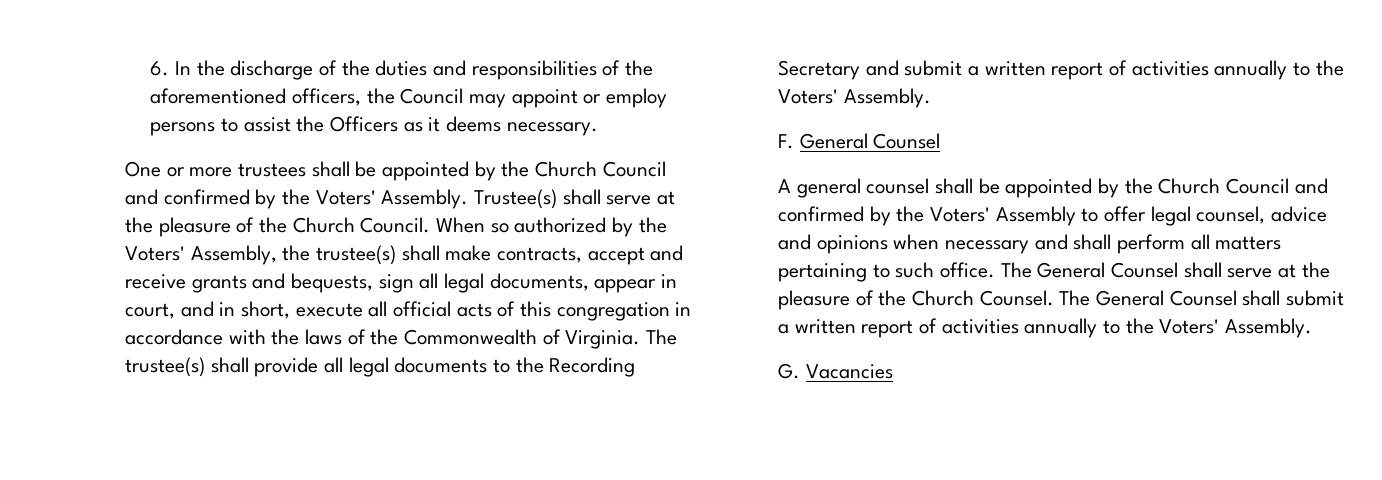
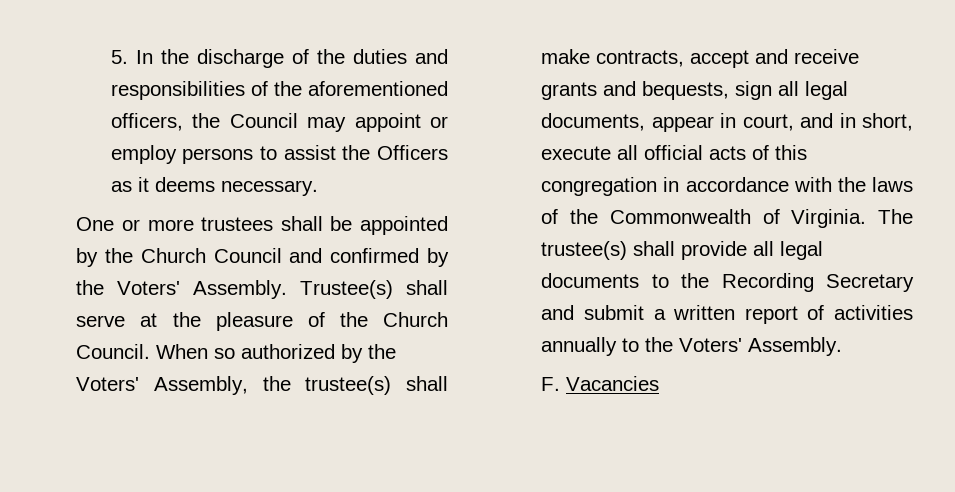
[150,61,170,76] 6. -> [110,50,128,64] 5.
[799,133,941,149] [778,178,1328,198] [778,206,1328,226] [778,234,1282,254] [778,262,1330,282] [778,290,1345,310] [778,318,1313,338] [778,363,801,379] General Counsel // A general counsel shall be appointed by the Church Council and confirmed by the Voters' Assembly to offer legal counsel, advice and opinions when necessary and shall perform all matters pertaining to such office. The General Counsel shall serve at the pleasure of the Church Counsel. The General Counsel shall submit a written report of activities annually to the Voters' Assembly. // G. -> (561, 384) none

